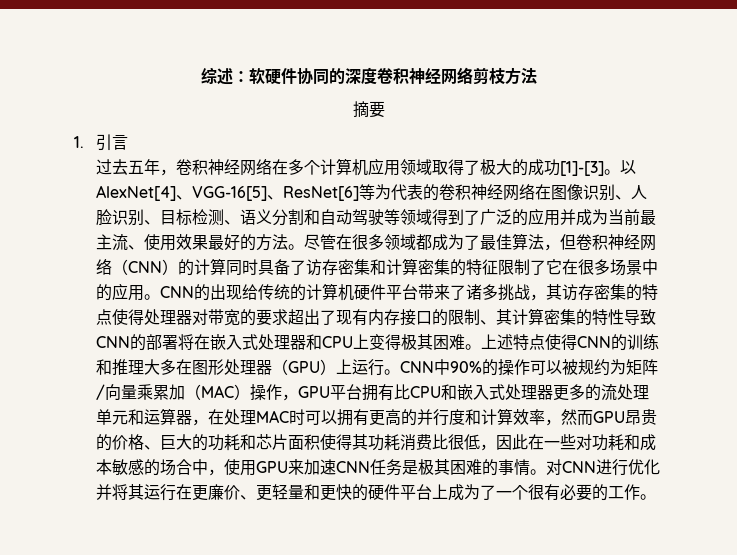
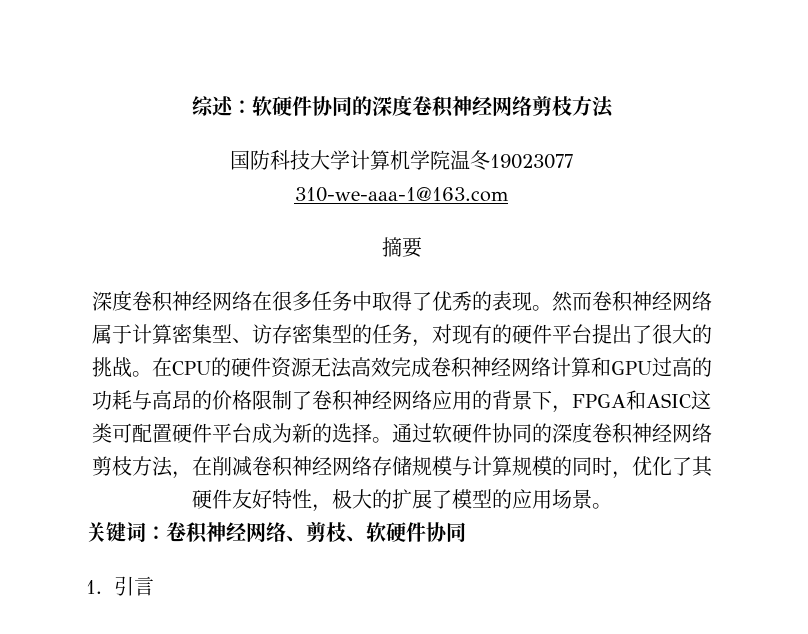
[352,101,385,118] [74,134,129,151] [96,158,637,176] [96,183,648,201] [96,208,657,226] [96,233,657,251] [96,258,659,276] [96,283,659,301] [96,308,657,326] [96,334,660,351] [96,359,659,376] [96,384,650,401] [96,408,658,426] [96,434,657,451] [96,459,661,476] [96,484,657,501] 摘要 // 1.引言 // 过去五年，卷积神经网络在多个计算机应用领域取得了极大的成功[1]-[3]。以AlexNet[4]、VGG-16[5]、ResNet[6]等为代表的卷积神经网络在图像识别、人脸识别、目标检测、语义分割和自动驾驶等领域得到了广泛的应用并成为当前最主流、使用效果最好的方法。尽管在很多领域都成为了最佳算法，但卷积神经网络（CNN）的计算同时具备了访存密集和计算密集的特征限制了它在很多场景中的应用。CNN的出现给传统的计算机硬件平台带来了诸多挑战，其访存密集的特点使得处理器对带宽的要求超出了现有内存接口的限制、其计算密集的特性导致CNN的部署将在嵌入式处理器和CPU上变得极其困难。上述特点使得CNN的训练和推理大多在图形处理器（GPU）上运行。CNN中90%的操作可以被规约为矩阵/向量乘累加（MAC）操作，GPU平台拥有比CPU和嵌入式处理器更多的流处理单元和运算器，在处理MAC时可以拥有更高的并行度和计算效率，然而GPU昂贵的价格、巨大的功耗和芯片面积使得其功耗消费比很低，因此在一些对功耗和成本敏感的场合中，使用GPU来加速CNN任务是极其困难的事情。对CNN进行优化并将其运行在更廉价、更轻量和更快的硬件平台上成为了一个很有必要的工作。 -> [230,150,573,171] [294,187,509,202] [381,237,422,258] [91,290,712,312] [91,324,712,347] [91,357,712,378] [92,390,711,413] [91,422,712,444] [91,456,713,479] [191,489,612,512] [86,522,466,544] [86,576,154,596] 国防科技大学计算机学院温冬19023077 // 310-we-aaa-1@163.com // 摘要 // 深度卷积神经网络在很多任务中取得了优秀的表现。然而卷积神经网络属于计算密集型、访存密集型的任务，对现有的硬件平台提出了很大的挑战。在CPU的硬件资源无法高效完成卷积神经网络计算和GPU过高的功耗与高昂的价格限制了卷积神经网络应用的背景下，FPGA和ASIC这类可配置硬件平台成为新的选择。通过软硬件协同的深度卷积神经网络剪枝方法，在削减卷积神经网络存储规模与计算规模的同时，优化了其硬件友好特性，极大的扩展了模型的应用场景。 // 关键词：卷积神经网络、剪枝、软硬件协同 // 1.引言

